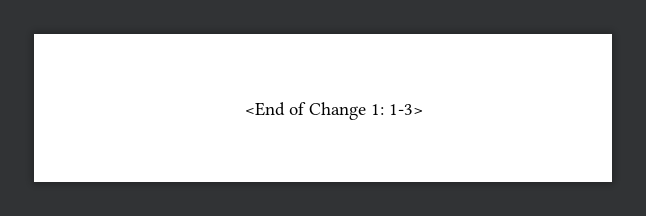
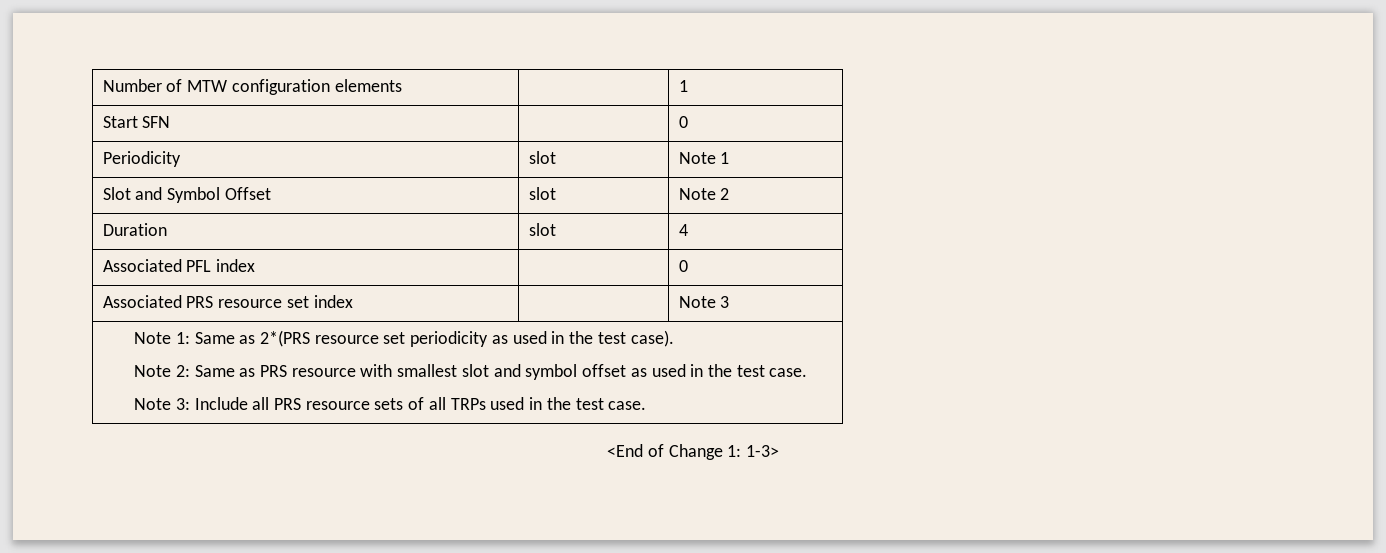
(244, 109) none -> [102,79,402,95] [678,80,688,92] [102,116,171,128] [678,116,688,128] [102,151,181,167] [528,151,556,164] [678,152,730,164] [102,187,271,203] [528,187,556,200] [678,188,730,200] [102,223,167,236] [528,223,556,236] [678,224,688,236] [102,259,256,272] [678,260,688,272] [102,295,353,308] [678,296,730,308] [134,330,674,347] [134,364,808,380] [134,397,647,410] Number of MTW configuration elements | | 1 // Start SFN | | 0 // Periodicity | slot | Note 1 // Slot and Symbol Offset | slot | Note 2 // Duration | slot | 4 // Associated PFL index | | 0 // Associated PRS resource set index | | Note 3 // Note 1: Same as 2*(PRS resource set periodicity as used in the test case). // Note 2: Same as PRS resource with smallest slot and symbol offset as used in the test case. // Note 3: Include all PRS resource sets of all TRPs used in the test case. //

